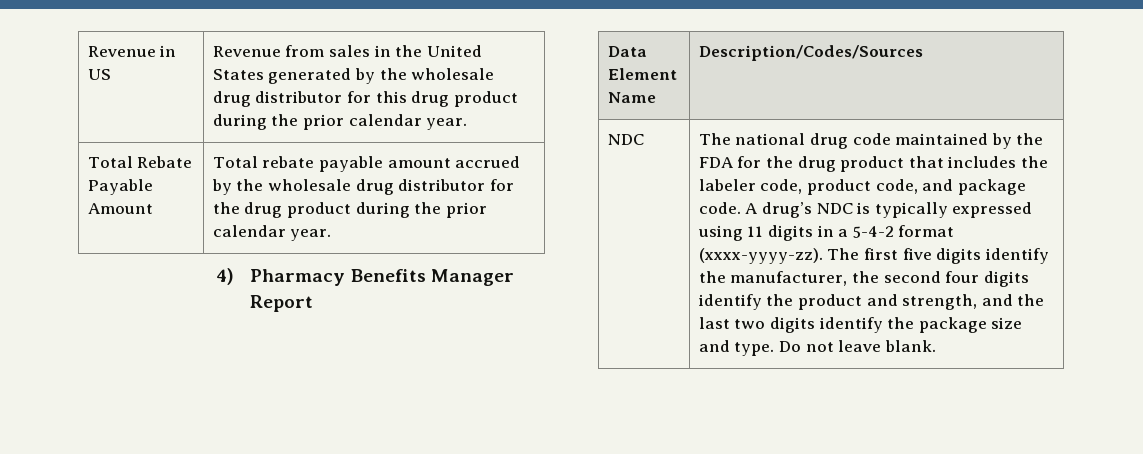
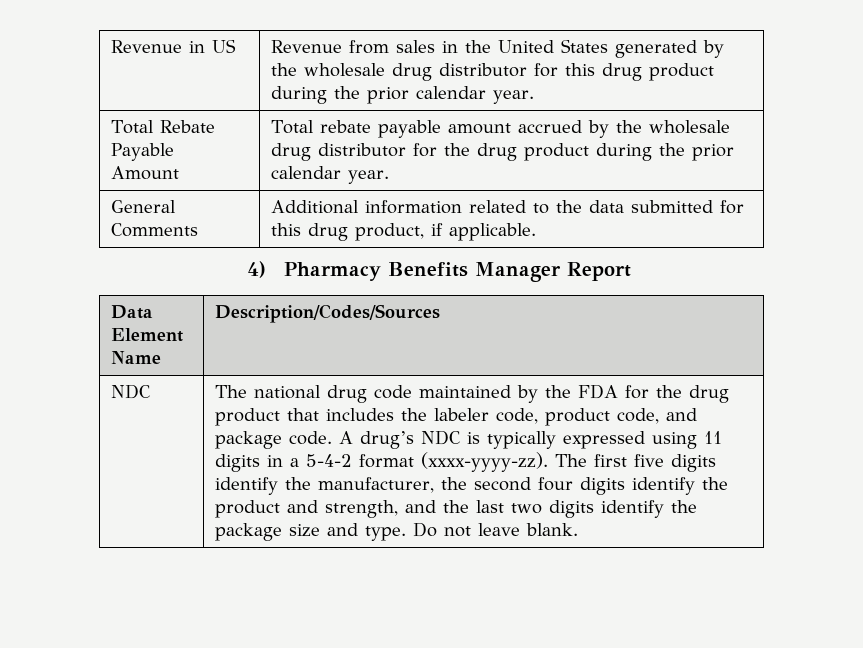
(332, 235) none -> [110,200,176,213] [110,223,198,237] [270,200,744,214] [270,223,536,241] // General Comments | Additional information related to the data submitted for this drug product, if applicable.

